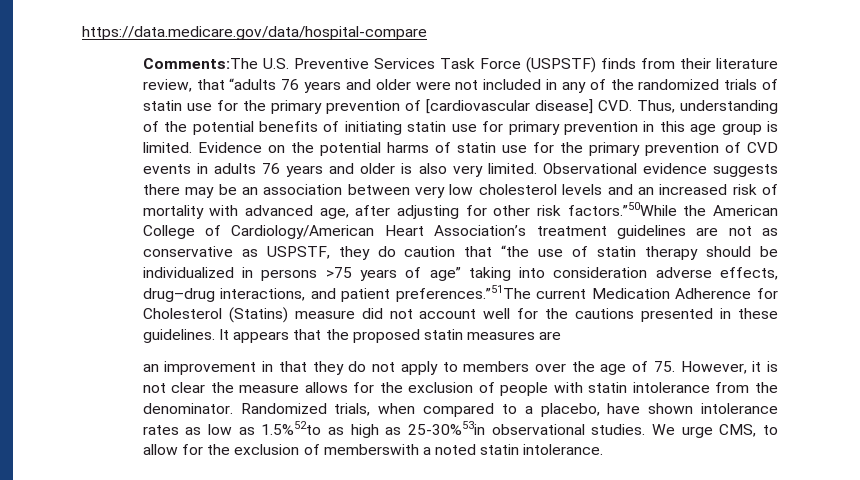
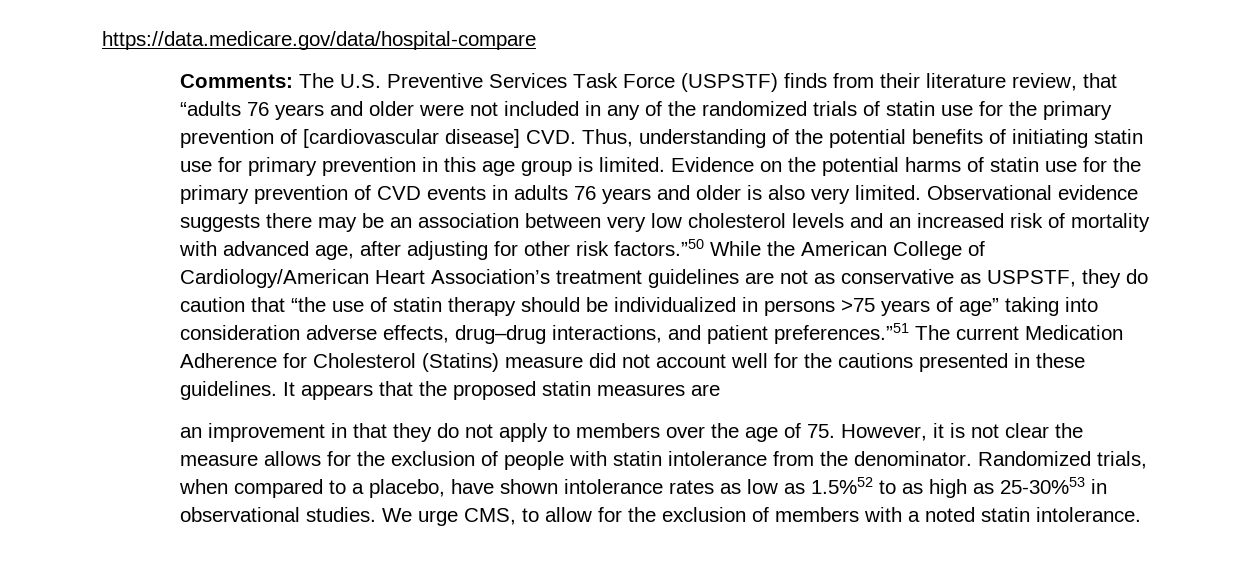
[142,58,258,69] Comments:The -> [180,73,335,88] Comments: The
[567,202,677,216] factors.”50While -> [614,239,762,256] factors.”50 While
[395,285,531,302] preferences.”51The -> [774,323,951,344] preferences.”51 The
[261,421,322,435] 1.5%52to -> [811,477,897,494] 1.5%52 to
[408,421,486,435] 25-30%53in -> [1000,477,1108,494] 25-30%53 in
[323,444,419,455] memberswith -> [775,507,903,522] members with

